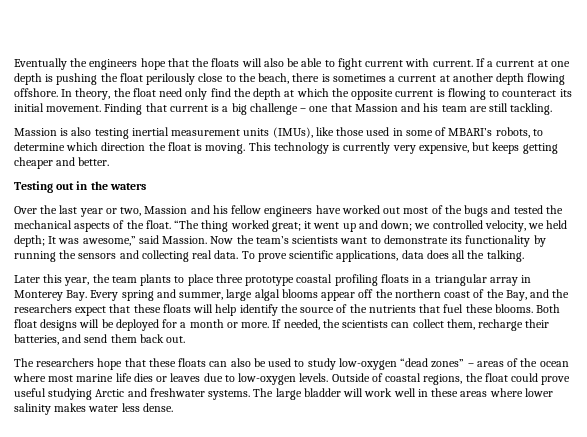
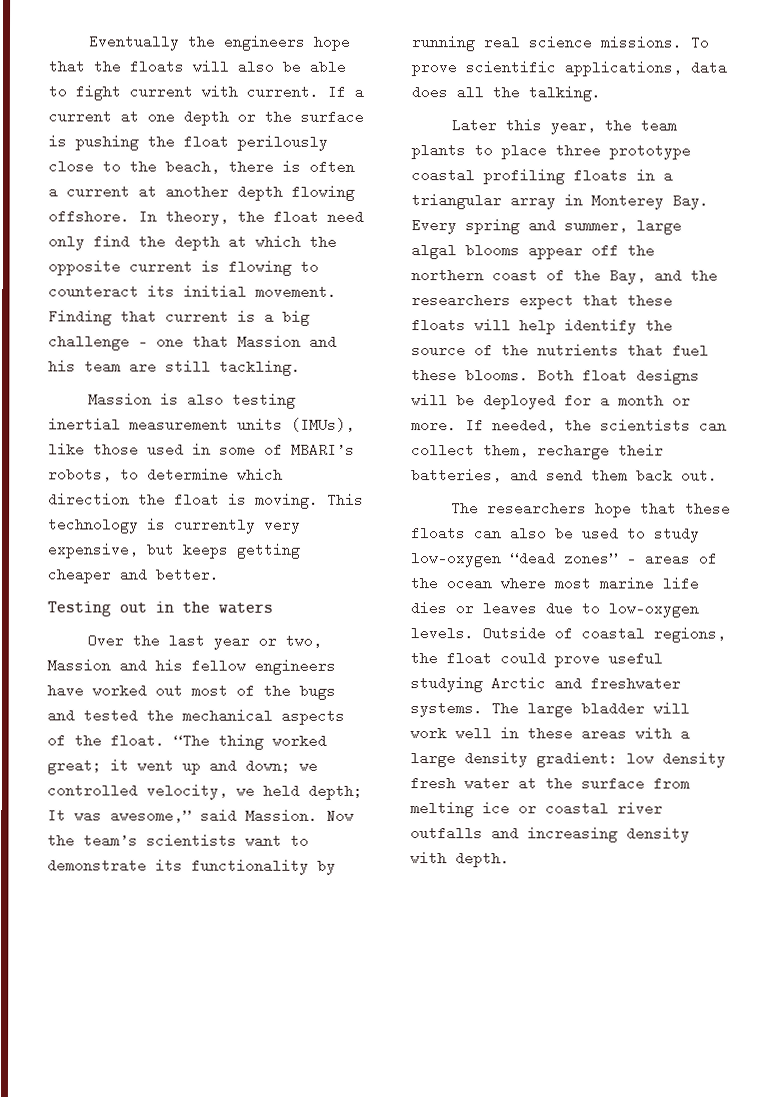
(42, 79) none -> [237,109,364,124] or the surface
[332,74,386,82] sometimes -> [309,159,355,174] often
[59,250,239,262] the sensors and collecting real data. -> [483,35,682,50] real science missions.
[489,388,553,397] [14,403,173,415] where lower salinity makes water less dense. -> [635,726,690,741] [410,751,726,768] [410,776,690,791] [410,801,663,818] [410,826,690,843] [410,851,510,868] with a large density gradient: low density fresh water at the surface from melting ice or coastal river outfalls and increasing density with depth.

